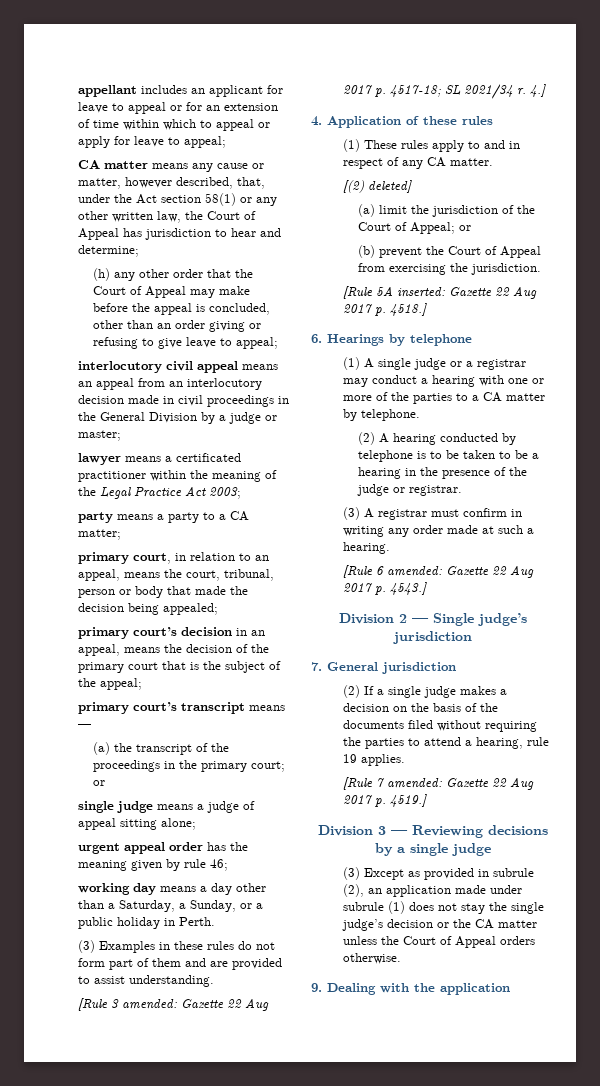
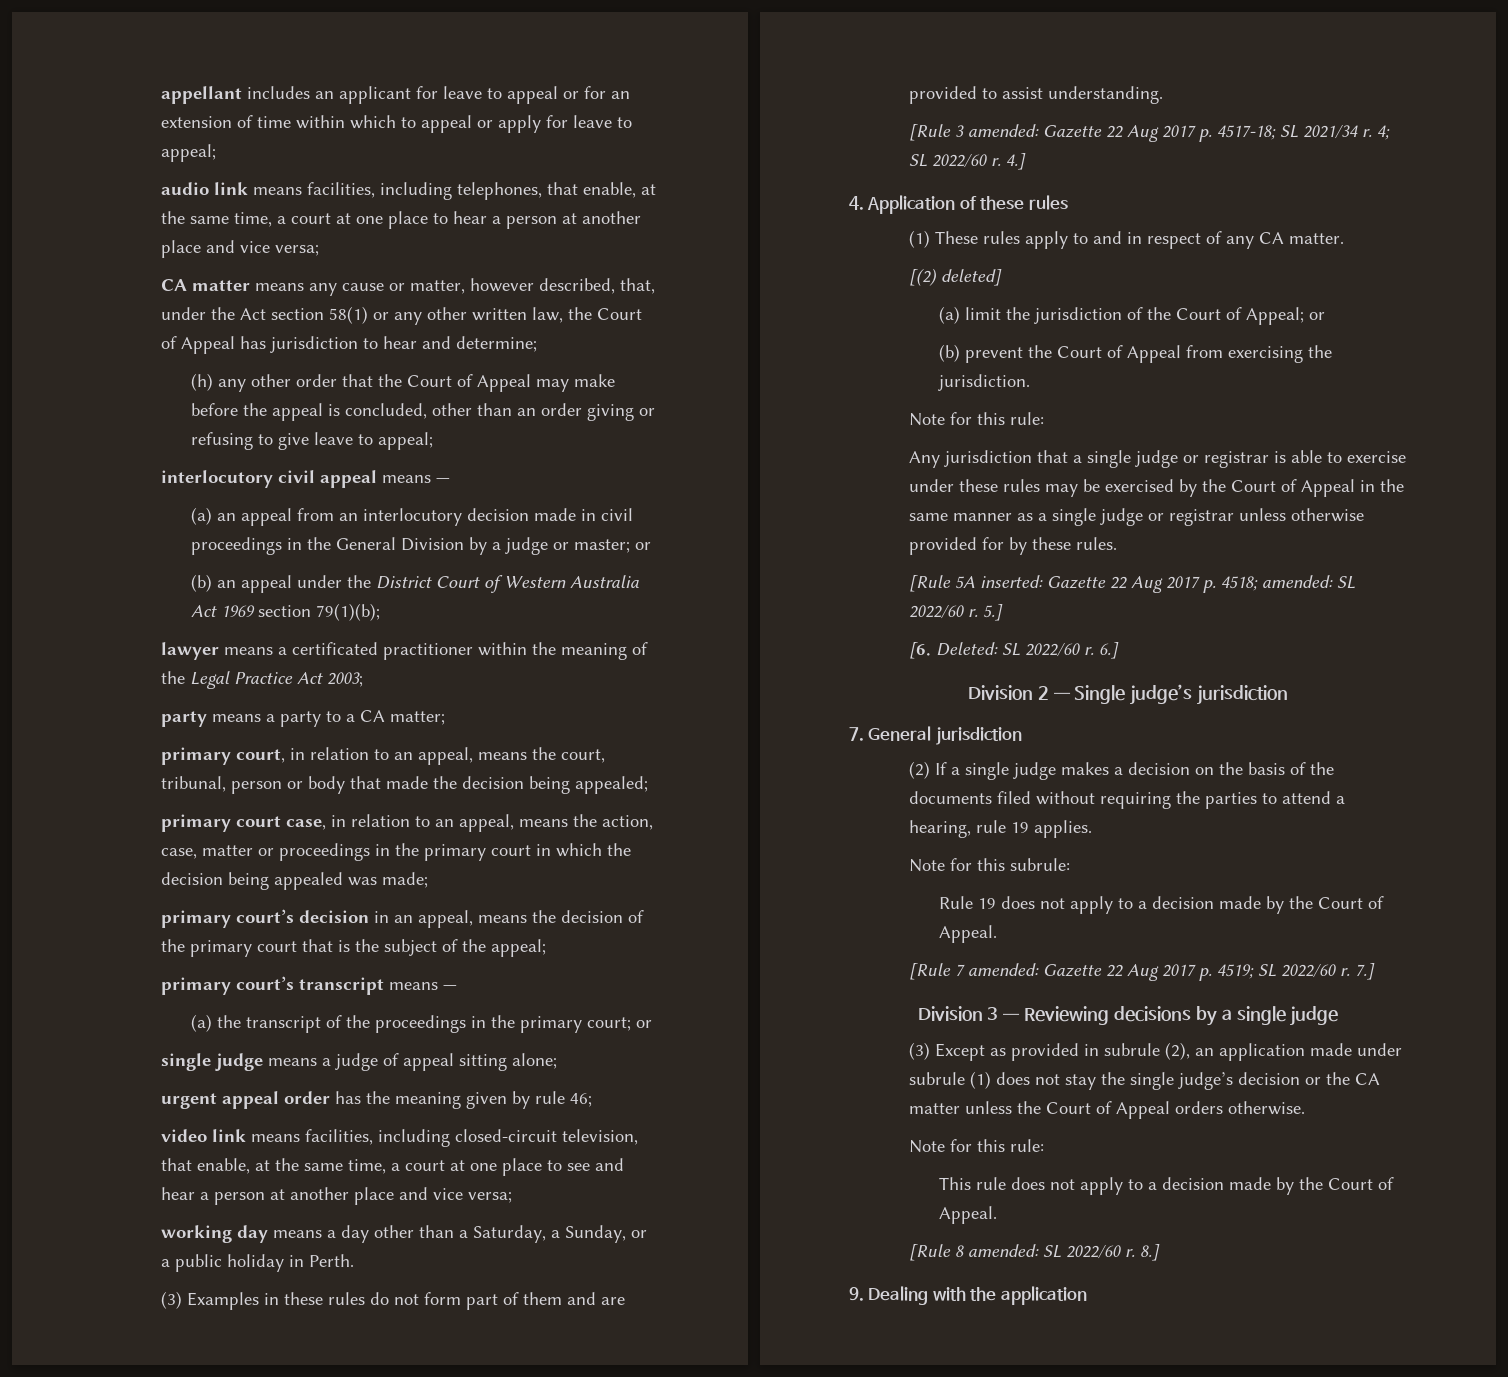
(226, 142) none -> [161,182,657,200] [161,211,642,229] [161,240,320,258] // audio link means facilities, including telephones, that enable, at the same time, a court at one place to hear a person at another place and vice versa;
(278, 367) none -> [436,478,451,483] [191,507,213,525] — // (a)
(121, 435) none -> [635,542,652,550] [191,574,640,593] [191,603,381,621] or // (b) an appeal under the District Court of Western Australia Act 1969 section 79(1)(b);
(218, 609) none -> [161,814,654,832] [161,843,632,861] [161,872,429,890] // primary court case, in relation to an appeal, means the action, case, matter or proceedings in the primary court in which the decision being appealed was made;
(228, 865) none -> [161,1129,639,1147] [161,1158,625,1176] [161,1187,513,1205] // video link means facilities, including closed-circuit television, that enable, at the same time, a court at one place to see and hear a person at another place and vice versa;
(526, 91) none -> [1377,125,1391,140] [909,154,1002,168] 4; SL 2022/60 r.
(542, 269) none -> [909,412,1045,426] [909,450,1407,468] [909,479,1405,497] [909,508,1365,526] [909,537,1118,555] // Note for this rule: // Any jurisdiction that a single judge or registrar is able to exercise under these rules may be exercised by the Court of Appeal in the same manner as a single judge or registrar unless otherwise provided for by these rules.
[389,303,427,316] [311,334,472,346] [342,357,526,370] [342,375,544,387] [342,392,545,404] [342,409,420,421] [358,432,517,445] [358,450,540,462] [358,467,528,479] [357,484,463,496] [342,507,522,520] [342,525,534,537] [342,542,390,554] [342,565,534,578] [342,582,427,595] 4518.] // 6. Hearings by telephone // (1) A single judge or a registrar may conduct a hearing with one or more of the parties to a CA matter by telephone. // (2) A hearing conducted by telephone is to be taken to be a hearing in the presence of the judge or registrar. // (3) A registrar must confirm in writing any order made at such a hearing. // [Rule 6 amended: Gazette 22 Aug 2017 p. 4543.] -> [1221,575,1356,591] [909,604,1004,621] [909,642,1120,659] 4518; amended: SL 2022/60 r. 5.] // [6. Deleted: SL 2022/60 r. 6.]
(405, 760) none -> [909,858,1071,872] [939,896,1385,914] [939,925,998,943] // Note for this subrule: // Rule 19 does not apply to a decision made by the Court of Appeal.
[389,794,427,807] 4519.] -> [1217,963,1376,980] 4519; SL 2022/60 r. 7.]
(401, 958) none -> [909,1139,1045,1153] [939,1177,1395,1195] [939,1206,998,1224] [909,1244,1161,1261] // Note for this rule: // This rule does not apply to a decision made by the Court of Appeal. // [Rule 8 amended: SL 2022/60 r. 8.]

